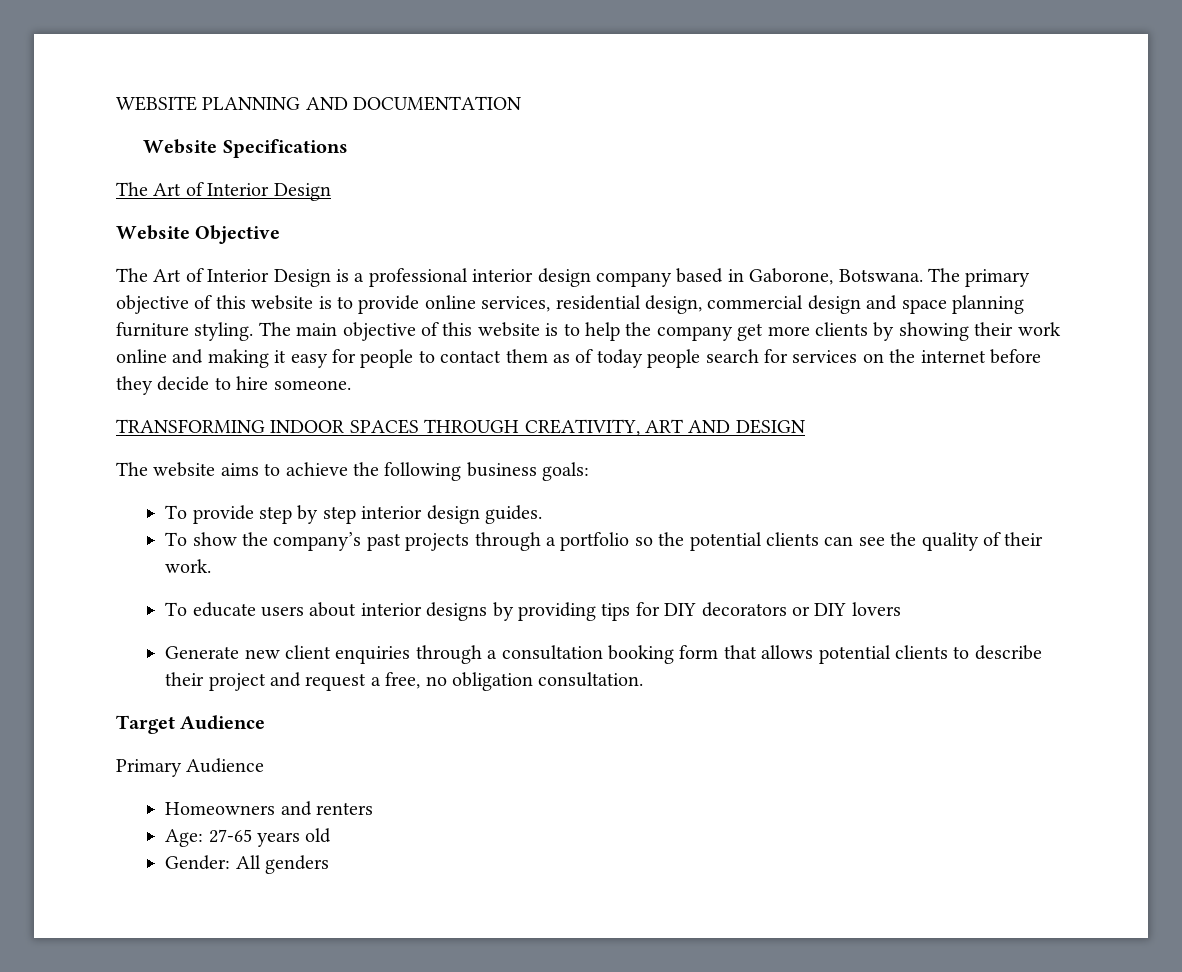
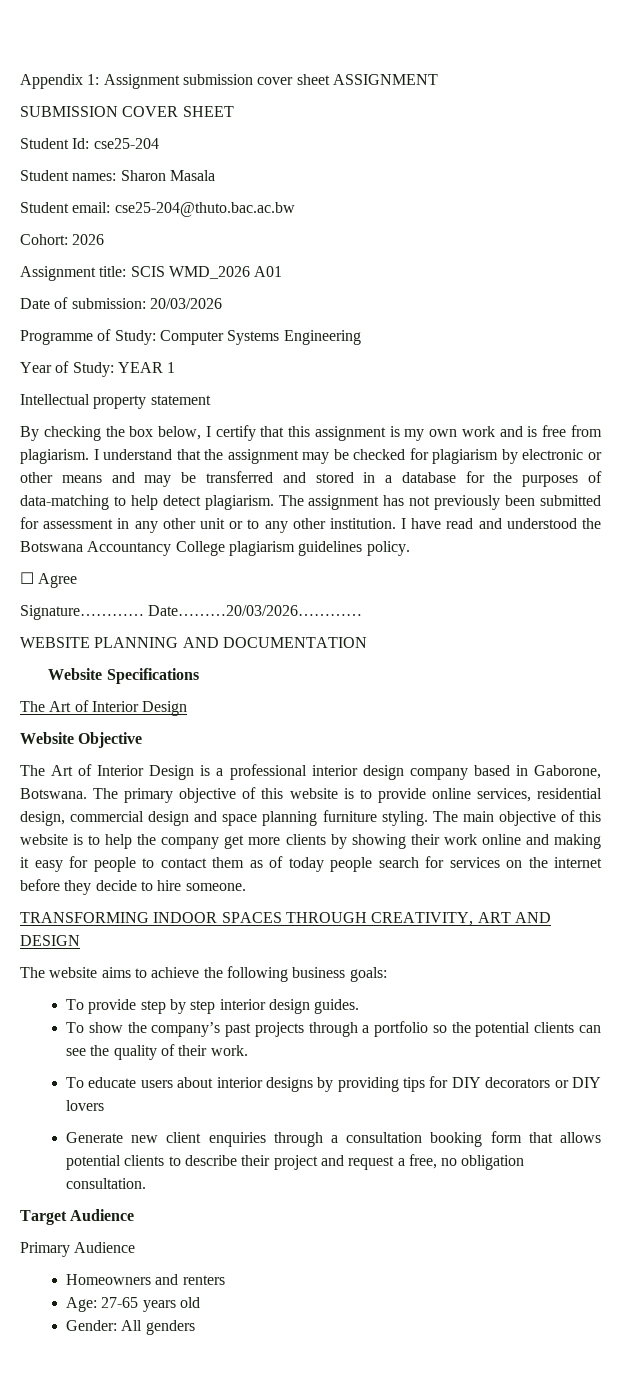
(116, 103) none -> [20,74,438,89] [20,106,234,117] [20,138,159,149] [20,170,215,181] [20,202,295,217] [20,234,105,245] [20,266,283,281] [20,297,222,309] [20,329,361,345] [20,361,176,377] [20,394,211,409] [20,425,602,441] [20,448,603,464] [20,471,602,487] [20,495,602,510] [20,517,601,533] [20,541,410,556] [20,572,78,588] [20,605,363,620] Appendix 1: Assignment submission cover sheet ASSIGNMENT // SUBMISSION COVER SHEET // Student Id: cse25-204 // Student names: Sharon Masala // Student email: cse25-204@thuto.bac.ac.bw // Cohort: 2026 // Assignment title: SCIS WMD_2026 A01 // Date of submission: 20/03/2026 // Programme of Study: Computer Systems Engineering // Year of Study: YEAR 1 // Intellectual property statement // By checking the box below, I certify that this assignment is my own work and is free from plagiarism. I understand that the assignment may be checked for plagiarism by electronic or other means and may be transferred and stored in a database for the purposes of data-matching to help detect plagiarism. The assignment has not previously been submitted for assessment in any other unit or to any other institution. I have read and understood the Botswana Accountancy College plagiarism guidelines policy. // ☐ Agree // Signature………… Date………20/03/2026………… //

